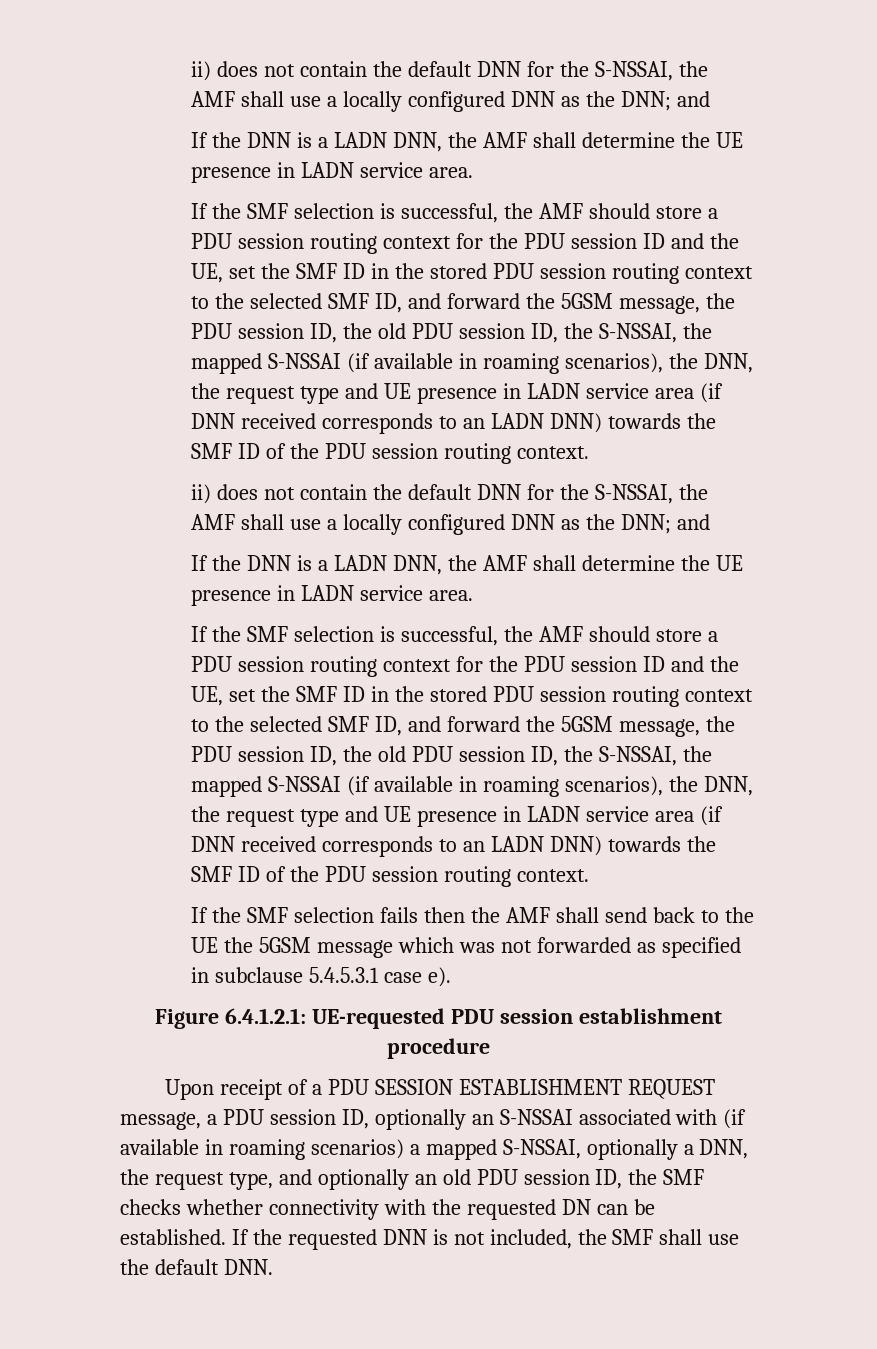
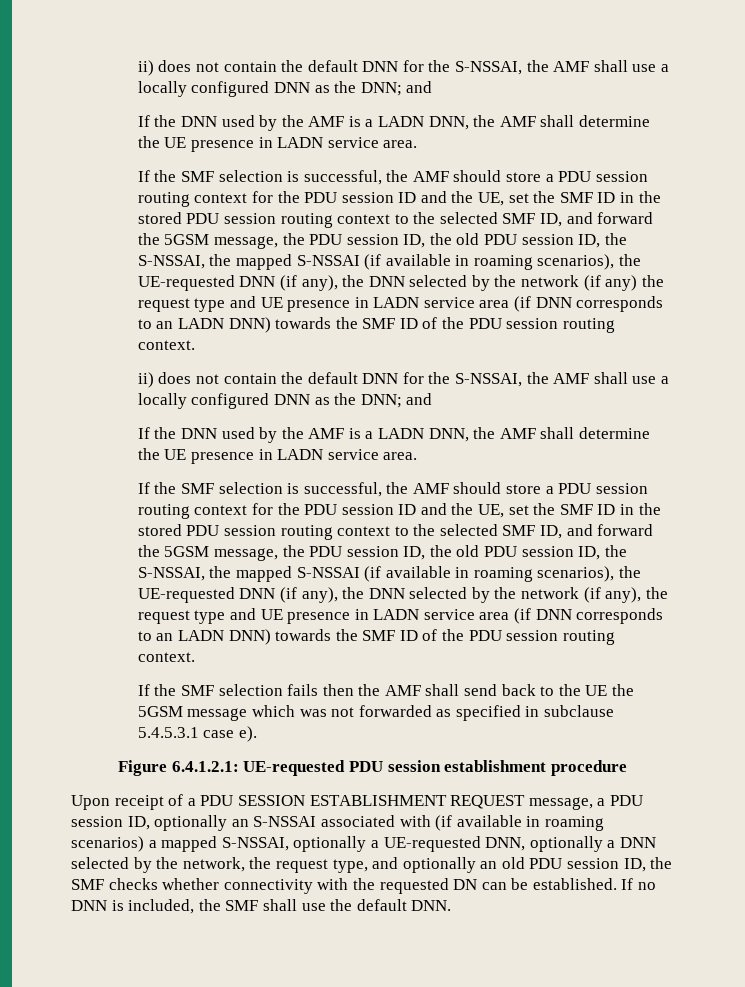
(292, 140) none -> [221,115,345,131] used by the AMF
[703,353,753,373] DNN, -> [137,275,638,291] UE-requested DNN (if any), the DNN selected by the network (if any)
[241,413,317,429] received -> (572, 302) none
(292, 563) none -> [221,427,345,443] used by the AMF
[703,776,753,796] DNN, -> [137,587,642,603] UE-requested DNN (if any), the DNN selected by the network (if any),
[241,836,317,852] received -> (572, 614) none
[699,1139,749,1159] DNN, -> [383,836,656,852] [71,857,245,873] UE-requested DNN, optionally a DNN selected by the network,
[252,1229,485,1250] the requested DNN is not -> [638,882,657,890] [71,900,124,911] no DNN is

